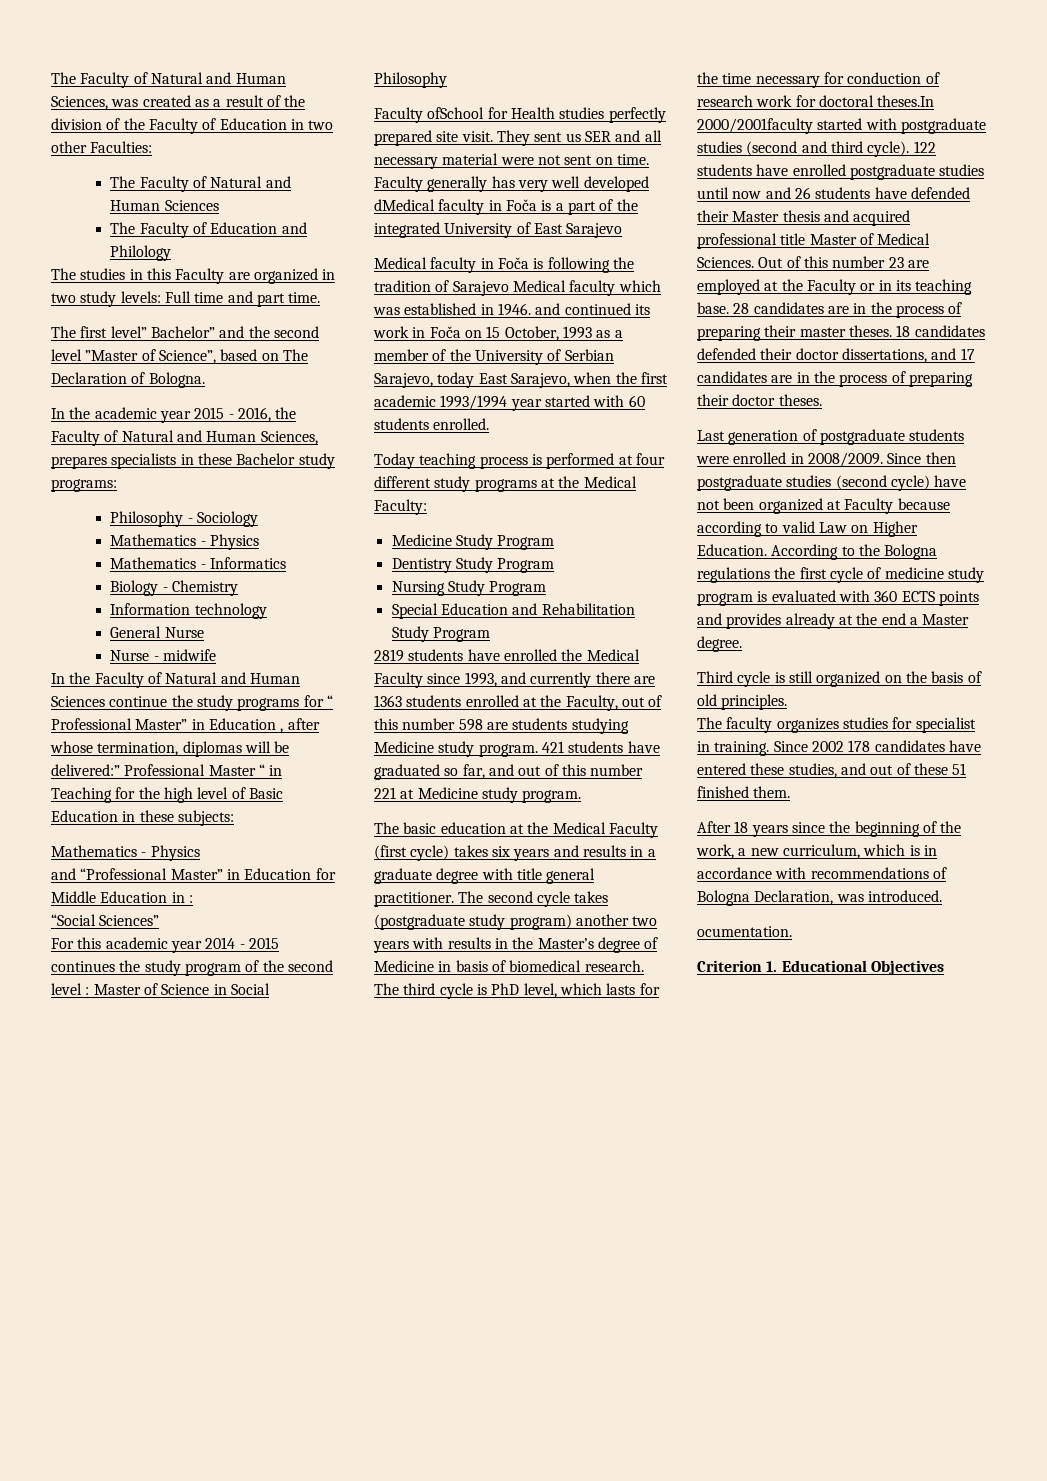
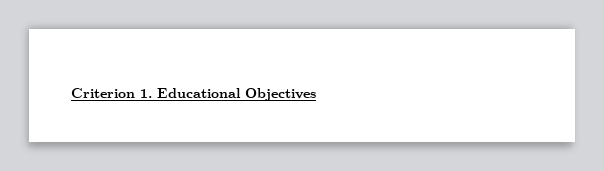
[51,72,286,88] [51,95,306,110] [51,118,334,134] [51,141,153,153] [110,176,291,192] [110,200,219,211] [110,222,307,238] [110,245,172,261] [51,268,336,284] [51,291,321,307] [51,326,319,338] [51,349,308,364] [51,372,205,388] [51,407,297,423] [51,430,318,446] [51,453,335,469] [51,479,117,492] [110,511,259,527] [110,534,260,550] [110,557,287,569] [110,580,239,596] [110,603,267,619] [110,626,204,638] [110,649,217,661] [51,672,300,688] [51,695,333,711] [51,718,320,733] [50,741,290,757] [51,764,283,776] [51,787,283,803] [51,810,234,826] [51,845,200,861] [51,868,336,880] [51,891,193,903] [51,914,160,926] [51,937,279,953] [51,960,333,976] [51,983,270,995] [374,72,447,88] [374,107,666,123] [374,130,662,146] [374,153,649,169] [374,176,649,192] [374,199,638,215] [374,222,623,238] [374,257,634,273] [374,280,661,296] [373,303,650,316] [373,326,623,341] [374,349,614,365] [374,372,668,388] [374,395,645,411] [374,418,490,430] [374,453,665,469] [374,476,637,492] [374,499,427,515] [391,534,555,550] [391,557,555,573] [391,580,547,596] [391,603,635,619] [391,626,490,642] [374,649,640,662] [374,672,655,688] [374,695,663,711] [374,718,629,734] [374,741,660,757] [374,764,644,780] [374,787,582,803] [374,822,658,838] [374,845,656,861] [374,868,596,884] [374,891,609,907] [374,914,658,930] [373,937,659,953] [374,960,644,972] [374,983,660,999] [697,72,940,88] [697,95,935,107] [697,118,986,134] [697,141,936,157] [697,164,985,180] [697,187,970,199] [697,210,911,226] [697,233,931,249] [697,256,929,268] [697,279,973,295] [697,302,963,318] [697,325,985,341] [697,348,975,363] [697,371,973,387] [697,394,822,406] [697,429,965,445] [696,452,956,467] [697,475,967,491] [697,498,950,514] [697,521,918,537] [697,544,938,560] [697,567,984,583] [697,590,979,606] [697,613,970,629] [697,636,742,652] [697,671,982,687] [697,694,788,710] [697,717,976,733] [697,740,981,756] [697,763,967,778] [697,786,791,798] [697,821,962,837] [696,844,937,859] [697,867,947,879] [697,890,942,906] [697,926,792,937] The Faculty of Natural and Human Sciences, was created as a result of the division of the Faculty of Education in two other Faculties: // The Faculty of Natural and Human Sciences // The Faculty of Education and Philology // The studies in this Faculty are organized in two study levels: Full time and part time. // The first level” Bachelor” and the second level ”Master of Science”, based on The Declaration of Bologna. // In the academic year 2015 - 2016, the Faculty of Natural and Human Sciences, prepares specialists in these Bachelor study programs: // Philosophy - Sociology // Mathematics - Physics // Mathematics - Informatics // Biology - Chemistry // Information technology // General Nurse // Nurse - midwife // In the Faculty of Natural and Human Sciences continue the study programs for “ Professional Master” in Education , after whose termination, diplomas will be delivered:” Professional Master “ in Teaching for the high level of Basic Education in these subjects: // Mathematics - Physics // and “Professional Master” in Education for Middle Education in : // “Social Sciences” // For this academic year 2014 - 2015 continues the study program of the second level : Master of Science in Social Philosophy // Faculty ofSchool for Health studies perfectly prepared site visit. They sent us SER and all necessary material were not sent on time. Faculty generally has very well developed dMedical faculty in Foča is a part of the integrated University of East Sarajevo // Medical faculty in Foča is following the tradition of Sarajevo Medical faculty which was established in 1946. and continued its work in Foča on 15 October, 1993 as a member of the University of Serbian Sarajevo, today East Sarajevo, when the first academic 1993/1994 year started with 60 students enrolled. // Today teaching process is performed at four different study programs at the Medical Faculty: // Medicine Study Program // Dentistry Study Program // Nursing Study Program // Special Education and Rehabilitation Study Program // 2819 students have enrolled the Medical Faculty since 1993, and currently there are 1363 students enrolled at the Faculty, out of this number 598 are students studying Medicine study program. 421 students have graduated so far, and out of this number 221 at Medicine study program. // The basic education at the Medical Faculty (first cycle) takes six years and results in a graduate degree with title general practitioner. The second cycle takes (postgraduate study program) another two years with results in the Master’s degree of Medicine in basis of biomedical research. The third cycle is PhD level, which lasts for the time necessary for conduction of research work for doctoral theses.In 2000/2001faculty started with postgraduate studies (second and third cycle). 122 students have enrolled postgraduate studies until now and 26 students have defended their Master thesis and acquired professional title Master of Medical Sciences. Out of this number 23 are employed at the Faculty or in its teaching base. 28 candidates are in the process of preparing their master theses. 18 candidates defended their doctor dissertations, and 17 candidates are in the process of preparing their doctor theses. // Last generation of postgraduate students were enrolled in 2008/2009. Since then postgraduate studies (second cycle) have not been organized at Faculty because according to valid Law on Higher Education. According to the Bologna regulations the first cycle of medicine study program is evaluated with 360 ECTS points and provides already at the end a Master degree. // Third cycle is still organized on the basis of old principles. // The faculty organizes studies for specialist in training. Since 2002 178 candidates have entered these studies, and out of these 51 finished them. // After 18 years since the beginning of the work, a new curriculum, which is in accordance with recommendations of Bologna Declaration, was introduced. // ocumentation. // -> (71, 93) none

